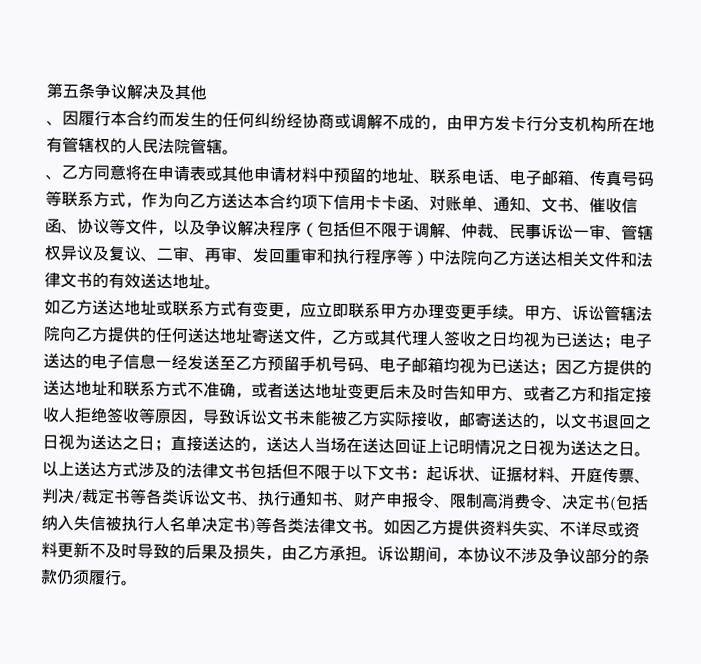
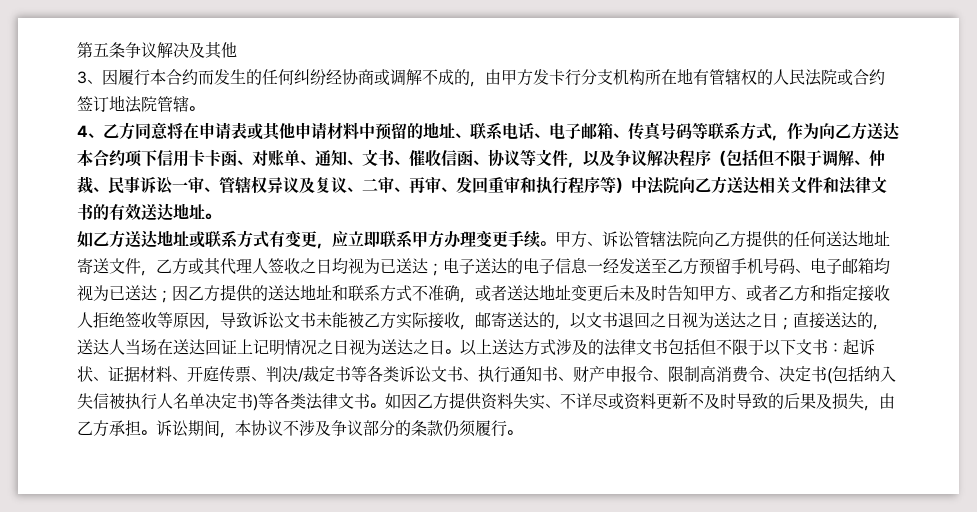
(207, 93) none -> [77,71,87,84] 3
(191, 146) none -> [837,69,885,86] [77,95,157,113] 或合约签订地法院
(239, 152) none -> [77,125,88,137] 4

